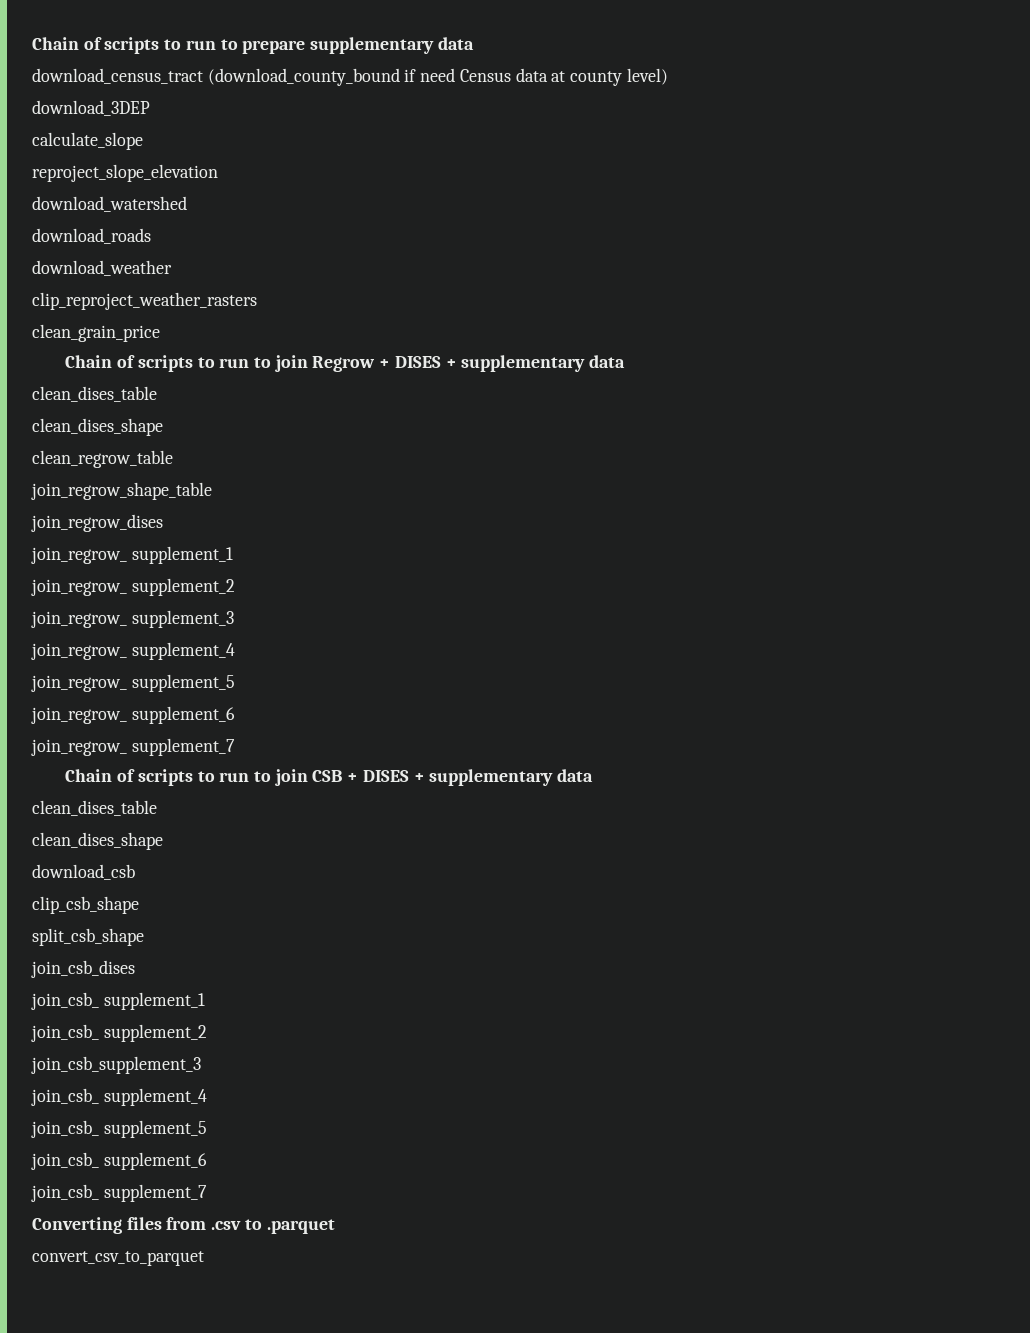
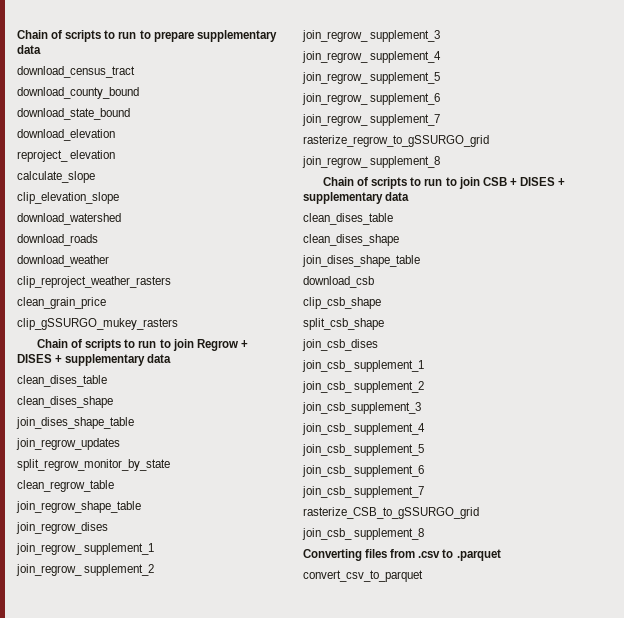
[207,68,668,86] [32,100,150,116] (download_county_bound if need Census data at county level) // download_3DEP -> [17,87,139,99] [17,108,130,120] [17,129,115,141] [17,150,116,162] // download_county_bound // download_state_bound // download_elevation // reproject_ elevation
[32,164,218,182] reproject_slope_elevation -> [17,192,119,204] clip_elevation_slope
(160, 333) none -> [17,318,178,330] // clip_gSSURGO_mukey_rasters
(163, 427) none -> [16,417,134,429] [16,438,120,450] [17,459,170,471] // join_dises_shape_table // join_regrow_updates // split_regrow_monitor_by_state
(235, 747) none -> [303,135,489,147] [302,156,441,168] // rasterize_regrow_to_gSSURGO_grid // join_regrow_ supplement_8
(163, 841) none -> [302,255,420,267] // join_dises_shape_table
(207, 1193) none -> [303,507,479,519] [302,528,425,540] // rasterize_CSB_to_gSSURGO_grid // join_csb_ supplement_8

